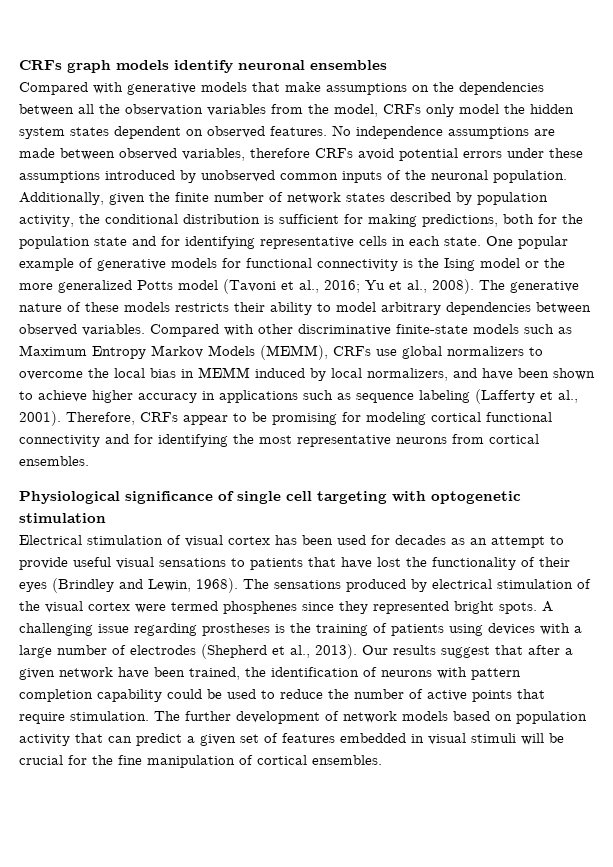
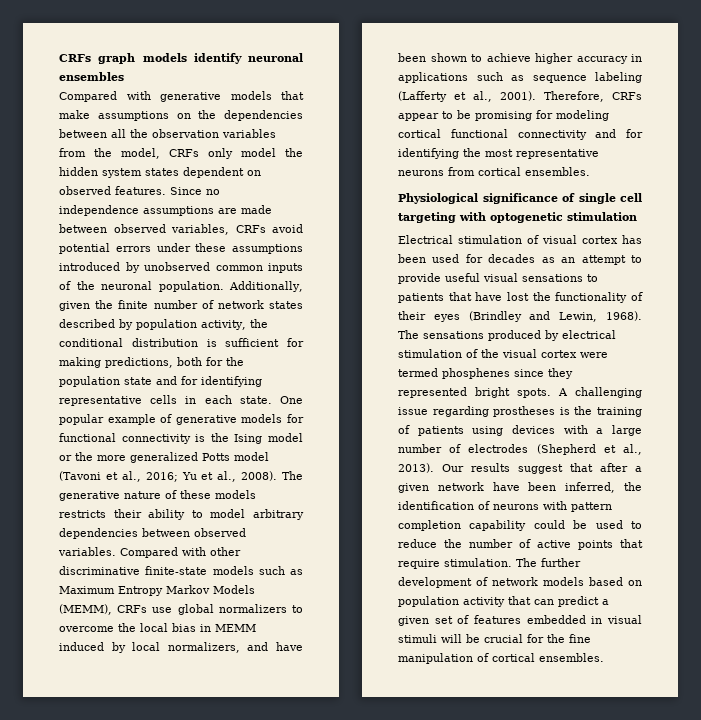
[332,125,351,136] No -> [170,187,220,195] Since no
[250,148,310,158] therefore -> (229, 229) none
[189,667,240,680] trained, -> [565,482,616,493] inferred,

